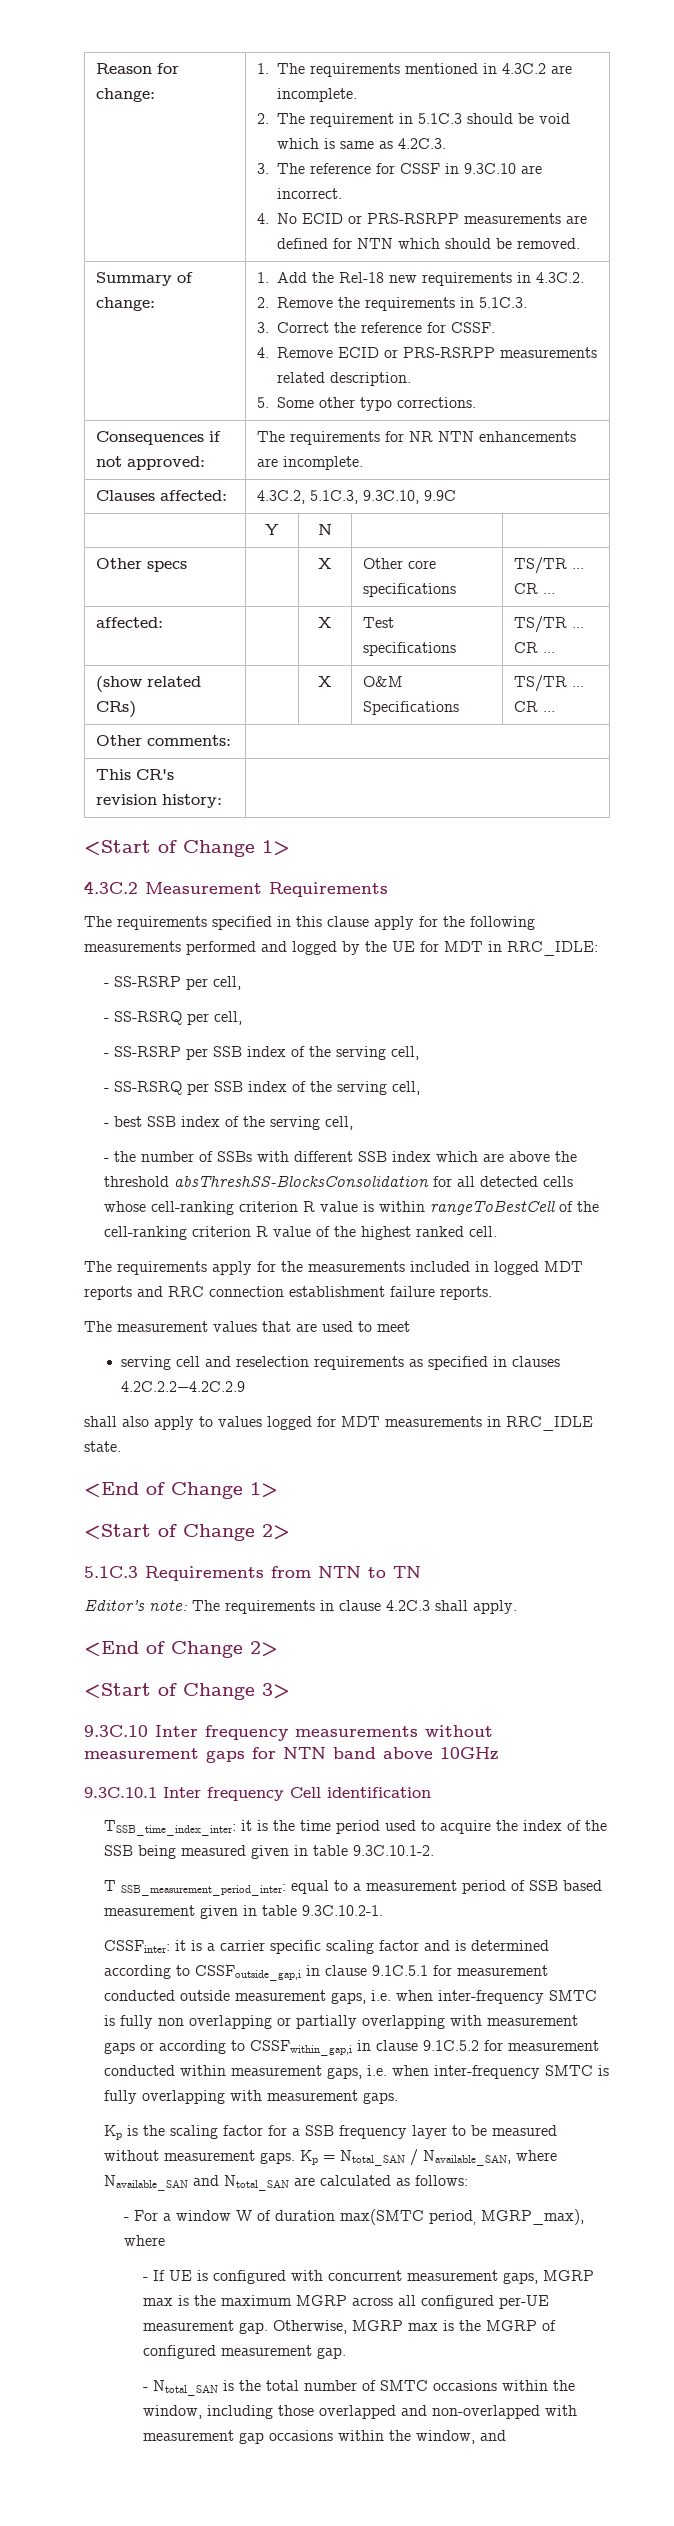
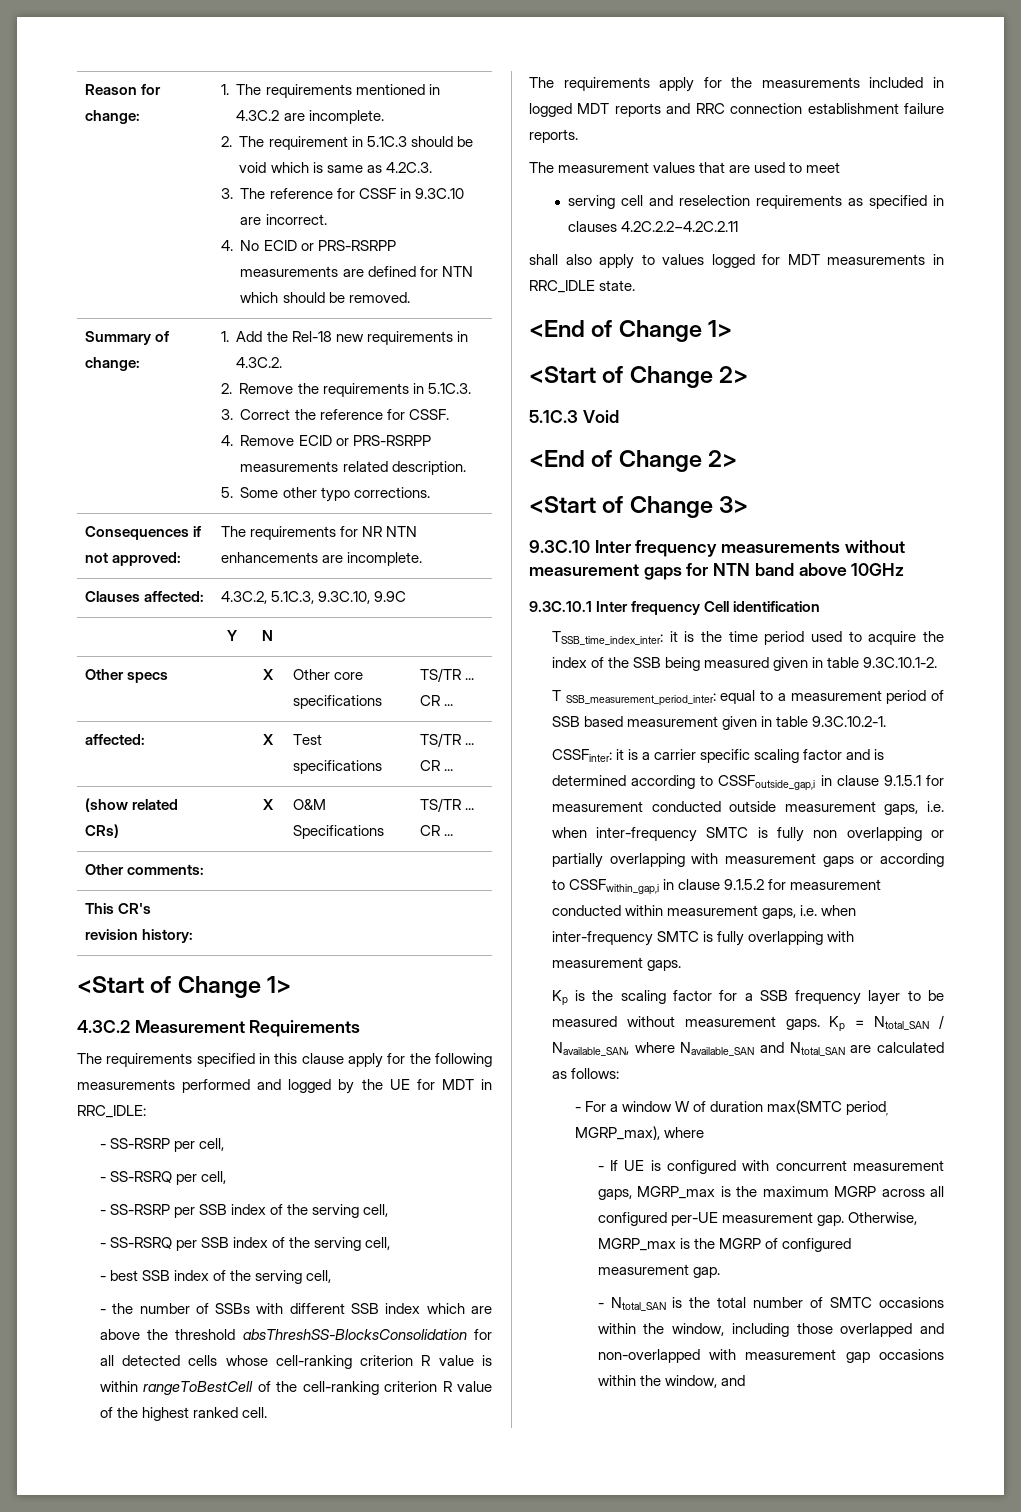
[121,1381,246,1392] 4.2C.2.2−4.2C.2.9 -> [621,221,739,232] 4.2C.2.2−4.2C.2.11
[145,1566,421,1581] [84,1600,517,1614] Requirements from NTN to TN // Editor’s note: The requirements in clause 4.2C.3 shall apply. -> [582,410,619,423] Void
[371,1965,428,1976] 9.1C.5.1 -> [883,775,921,786] 9.1.5.1
[422,2040,479,2051] 9.1C.5.2 -> [724,879,765,890] 9.1.5.2
[543,2270,595,2281] [143,2298,174,2306] MGRP max -> [637,1186,716,1199] MGRP_max
[352,2320,439,2331] MGRP max -> [597,1238,676,1251] MGRP_max

